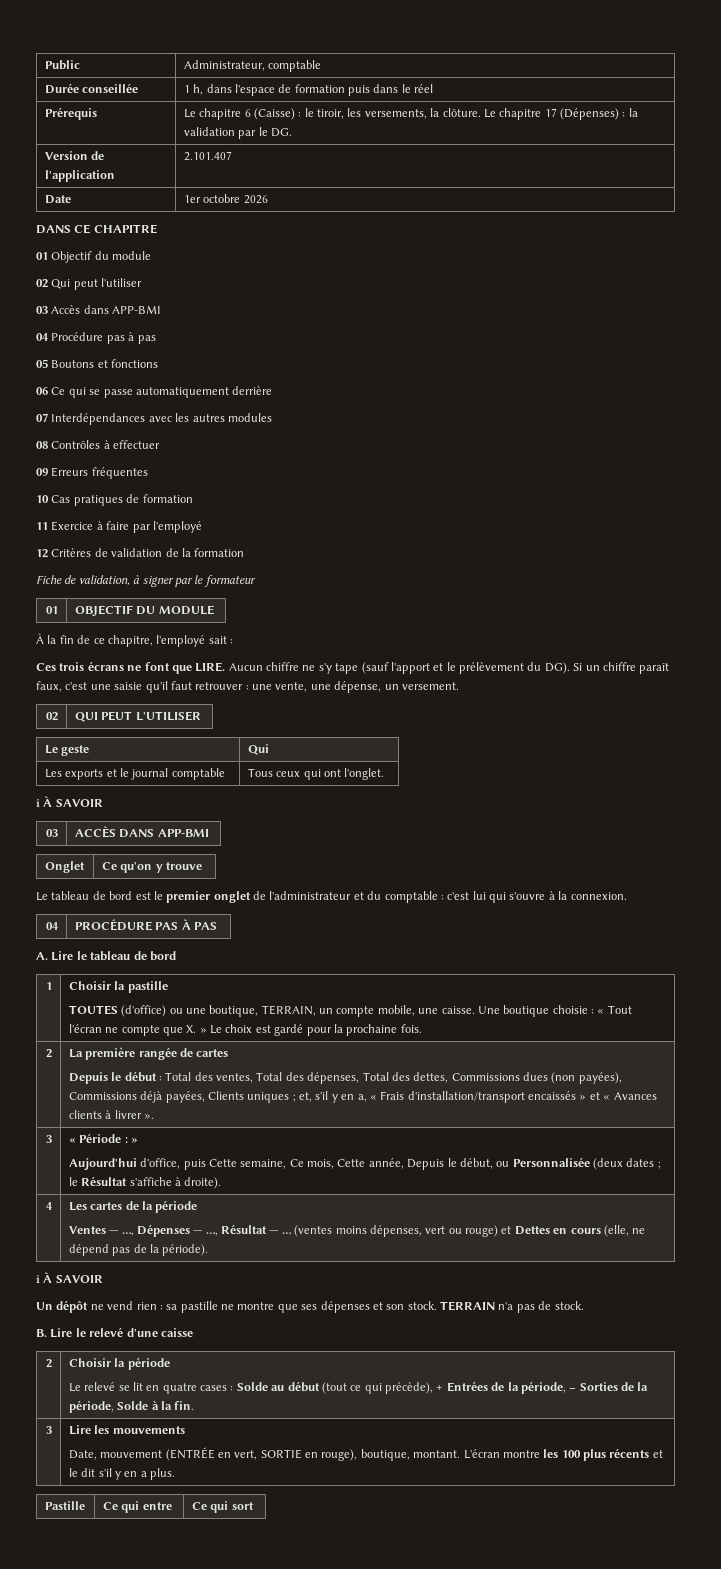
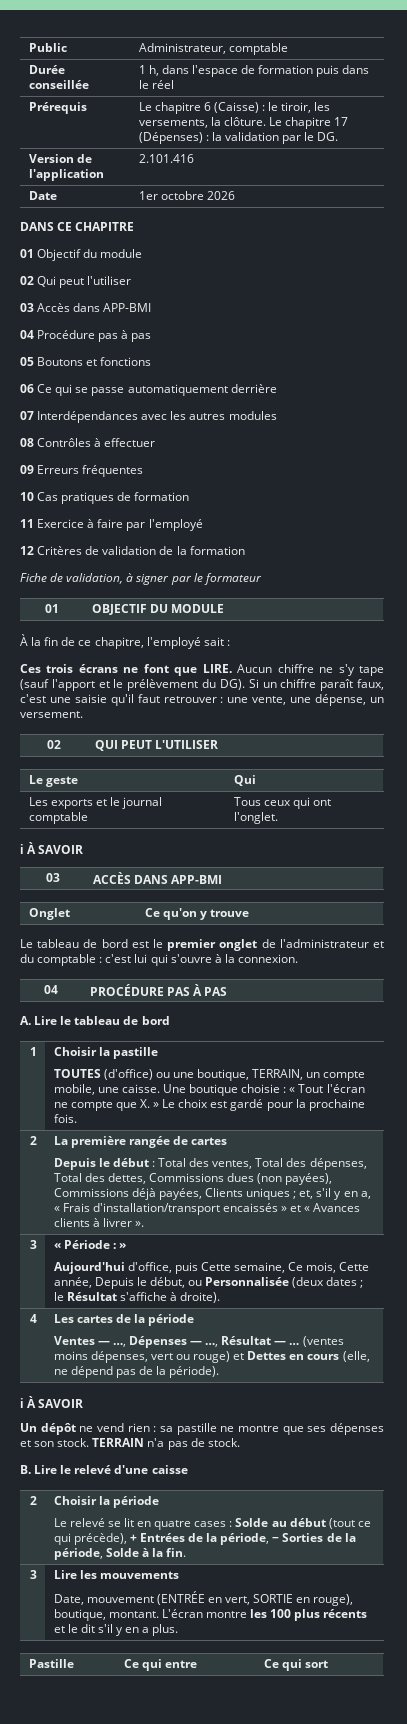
[183,151,232,161] 2.101.407 -> [138,154,194,163] 2.101.416

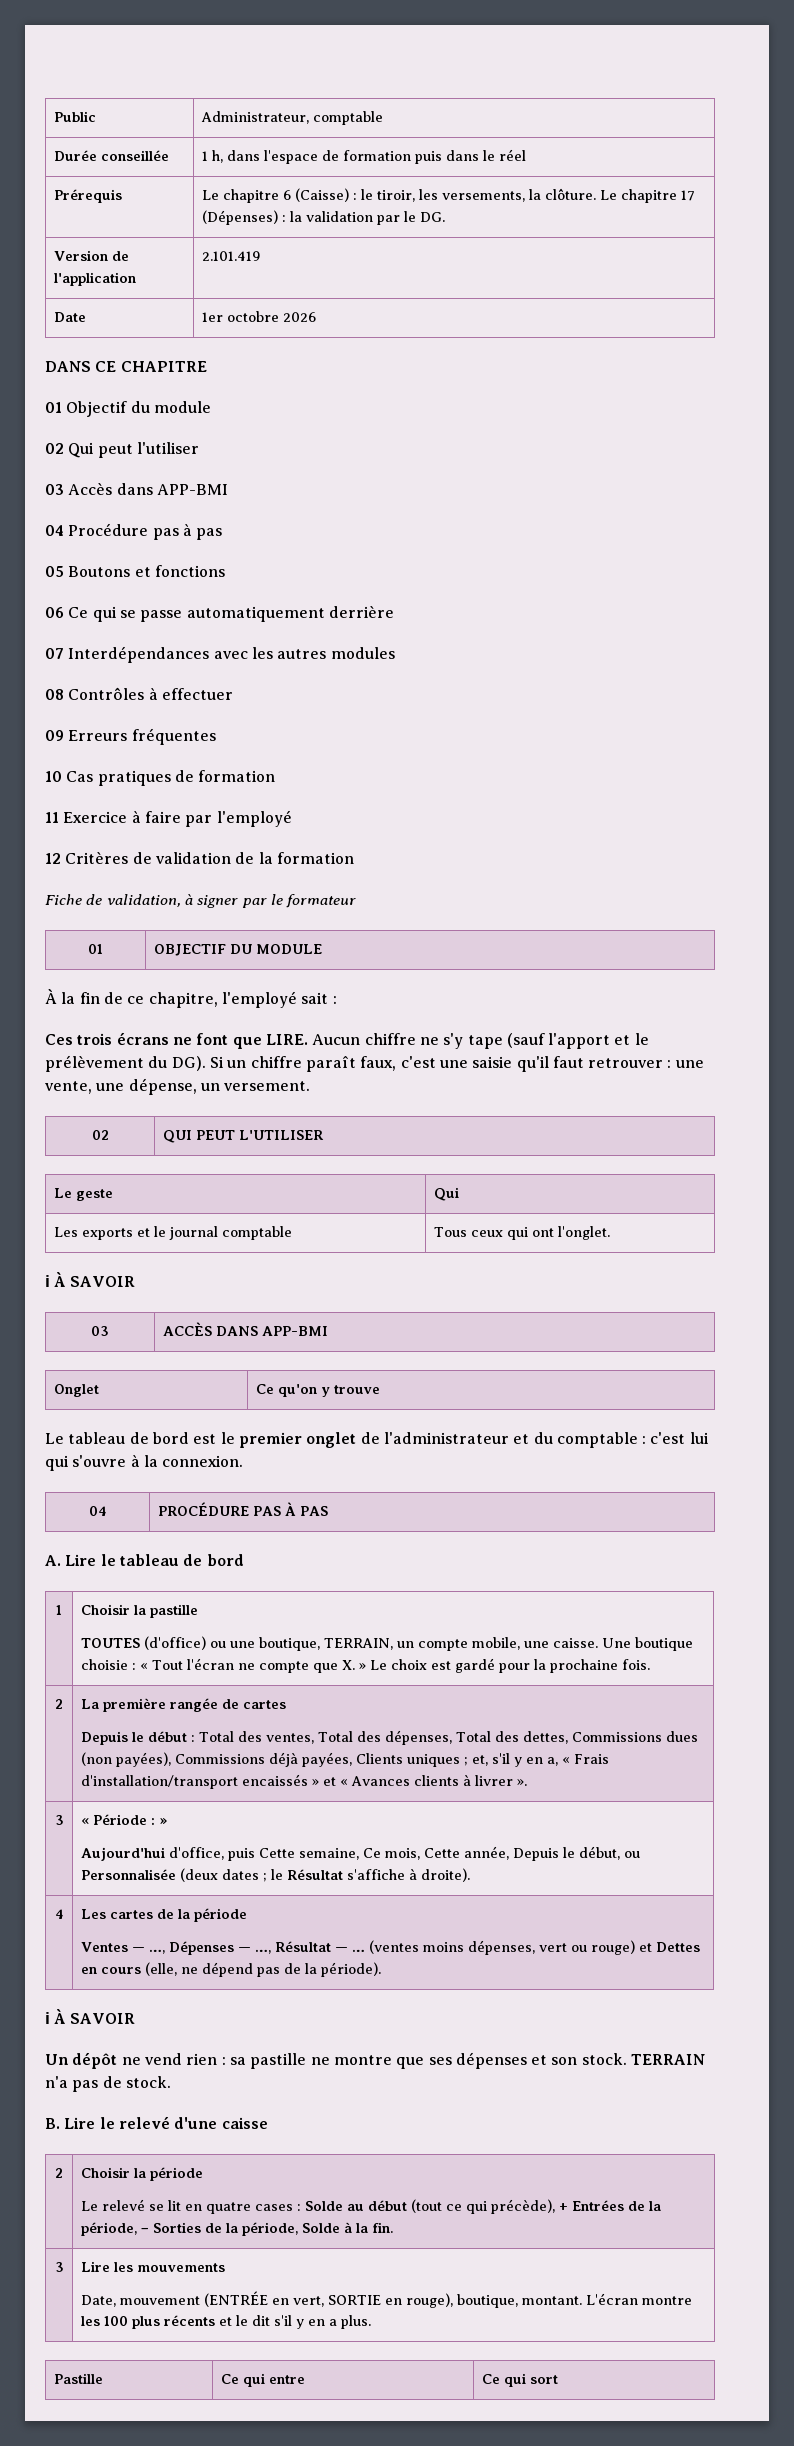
[138,154,194,163] 2.101.416 -> [201,251,261,261] 2.101.419

